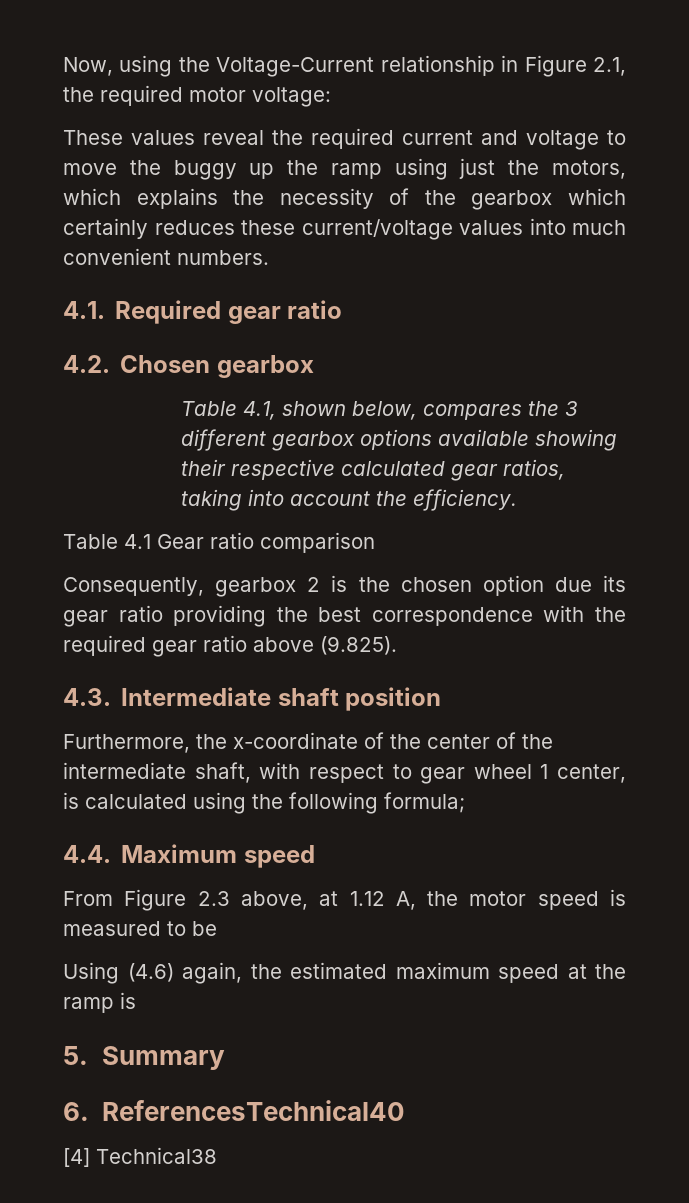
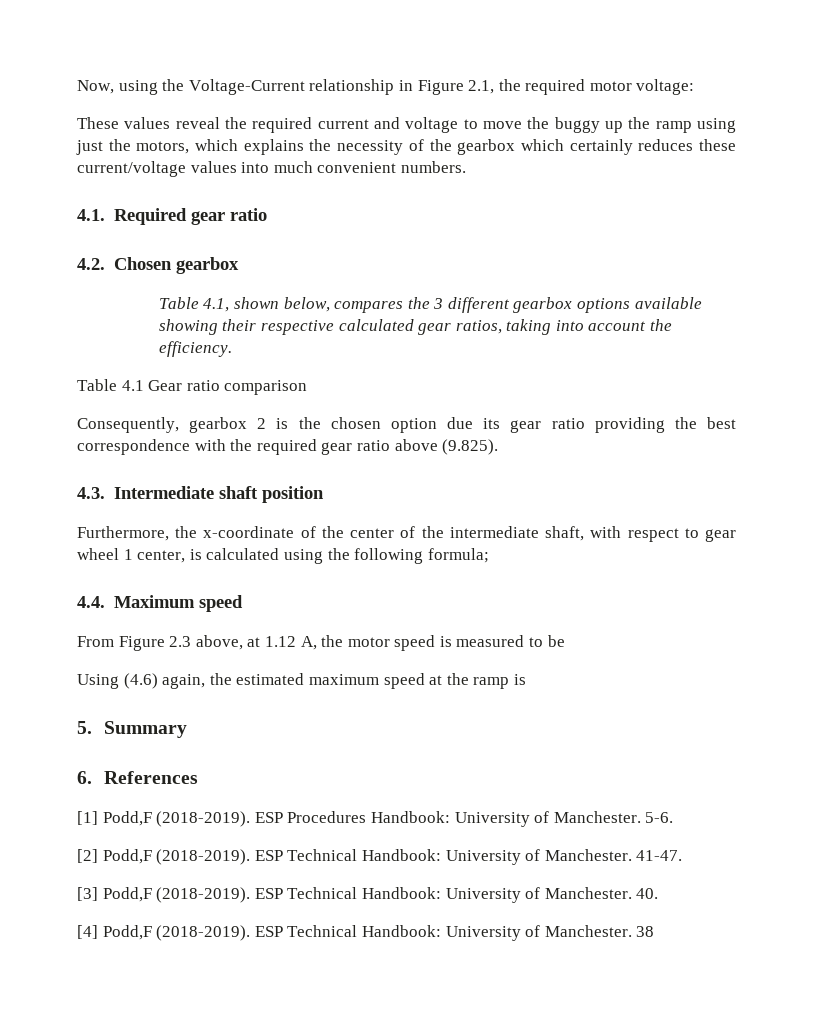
[102,1100,406,1121] [63,1147,217,1167] ReferencesTechnical40 // [4] Technical38 -> [104,771,199,784] [77,811,674,827] [77,849,683,865] [77,887,659,903] [77,925,655,941] References // [1] Podd,F (2018-2019). ESP Procedures Handbook: University of Manchester. 5-6. // [2] Podd,F (2018-2019). ESP Technical Handbook: University of Manchester. 41-47. // [3] Podd,F (2018-2019). ESP Technical Handbook: University of Manchester. 40. // [4] Podd,F (2018-2019). ESP Technical Handbook: University of Manchester. 38

